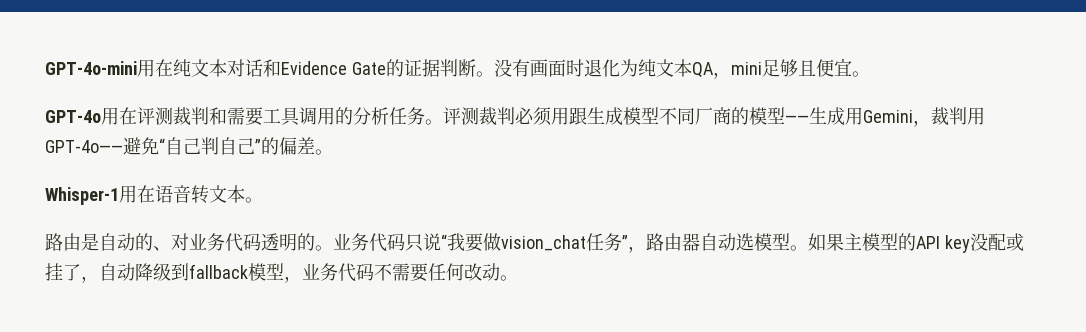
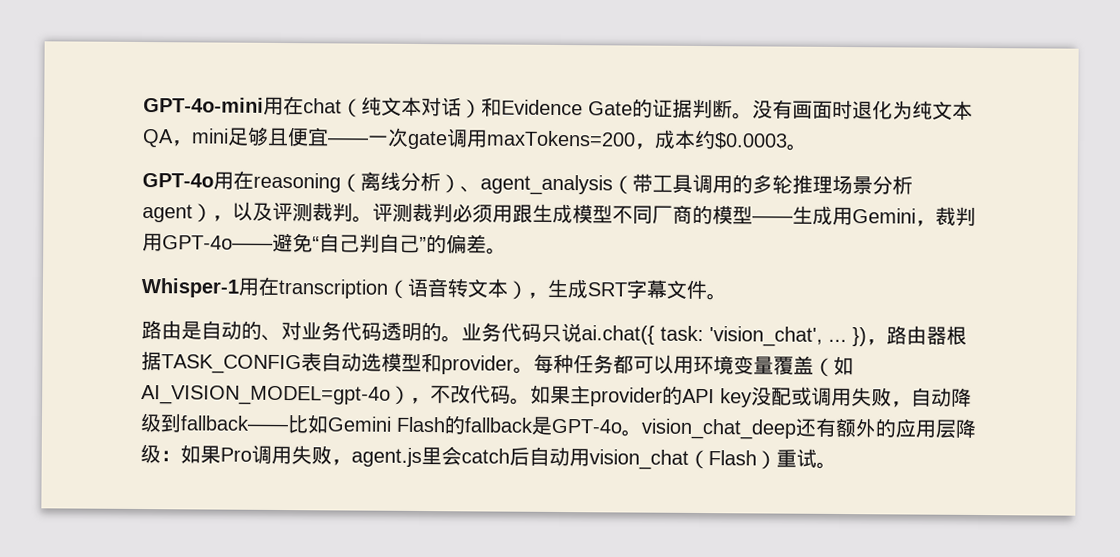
(173, 68) none -> [303,98,362,118] chat（
(263, 68) none -> [461,99,482,119] ）
[851,71,870,77] [45,107,425,126] 。 // GPT-4o用在评测裁判和需要工具调用的分析任务 -> [327,127,807,151] [142,170,913,196] [142,201,353,223] ——一次gate调用maxTokens=200，成本约$0.0003。 // GPT-4o用在reasoning（离线分析）、agent_analysis（带工具调用的多轮推理场景分析agent），以及评测裁判
(155, 194) none -> [278,278,408,299] transcription（
(245, 194) none -> [507,278,707,300] ），生成SRT字幕文件
[441,233,790,253] “我要做vision_chat任务”，路由器自动选模型 -> [581,325,967,347] [141,351,854,377] [141,384,511,406] ai.chat({ task: 'vision_chat', ... })，路由器根据TASK_CONFIG表自动选模型和provider。每种任务都可以用环境变量覆盖（如AI_VISION_MODEL=gpt-4o），不改代码
[862,233,898,251] 模型 -> [590,387,663,407] provider
[45,263,81,281] 挂了 -> [811,386,892,407] 调用失败
[189,263,500,283] fallback模型，业务代码不需要任何改动 -> [180,414,977,440] [140,444,817,470] fallback——比如Gemini Flash的fallback是GPT-4o。vision_chat_deep还有额外的应用层降级：如果Pro调用失败，agent.js里会catch后自动用vision_chat（Flash）重试

